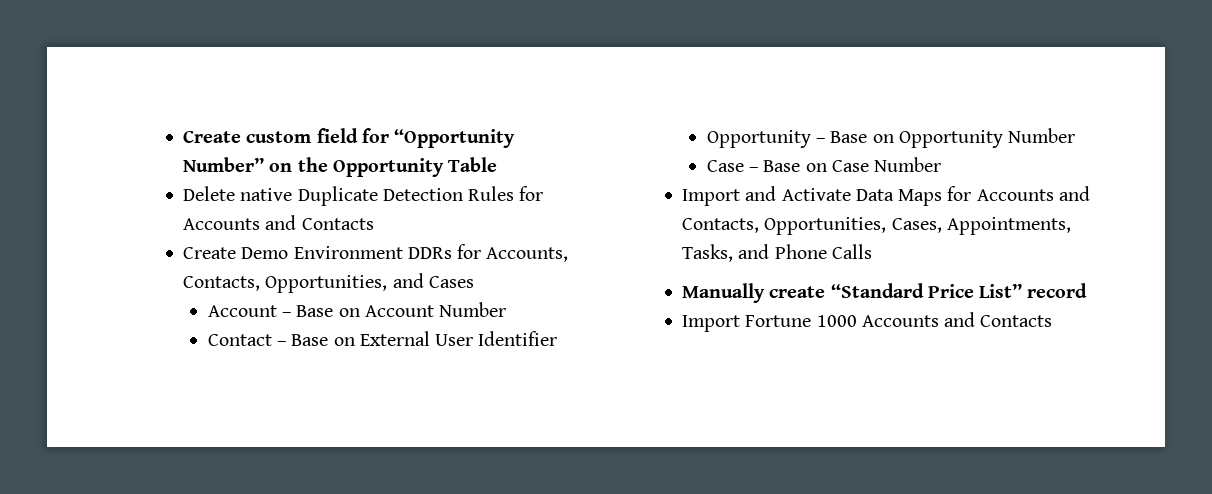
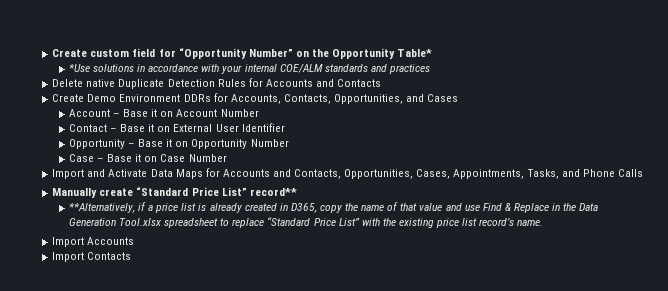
[448,157,498,172] Table -> [397,49,433,57] [68,64,430,74] Table* // *Use solutions in accordance with your internal COE/ALM standards and practices
(334, 311) none -> [151,109,158,117] it
(329, 340) none -> [148,124,155,132] it
(868, 137) none -> [166,139,173,147] it
(801, 166) none -> [135,154,142,162] it
[1027,283,1088,298] [682,312,976,332] record // Import Fortune 1000 Accounts and -> [249,188,297,196] [68,202,599,213] [68,217,544,228] [52,237,135,247] [52,252,85,262] record** // **Alternatively, if a price list is already created in D365, copy the name of that value and use Find & Replace in the Data Generation Tool.xlsx spreadsheet to replace “Standard Price List” with the existing price list record’s name. // Import Accounts // Import

